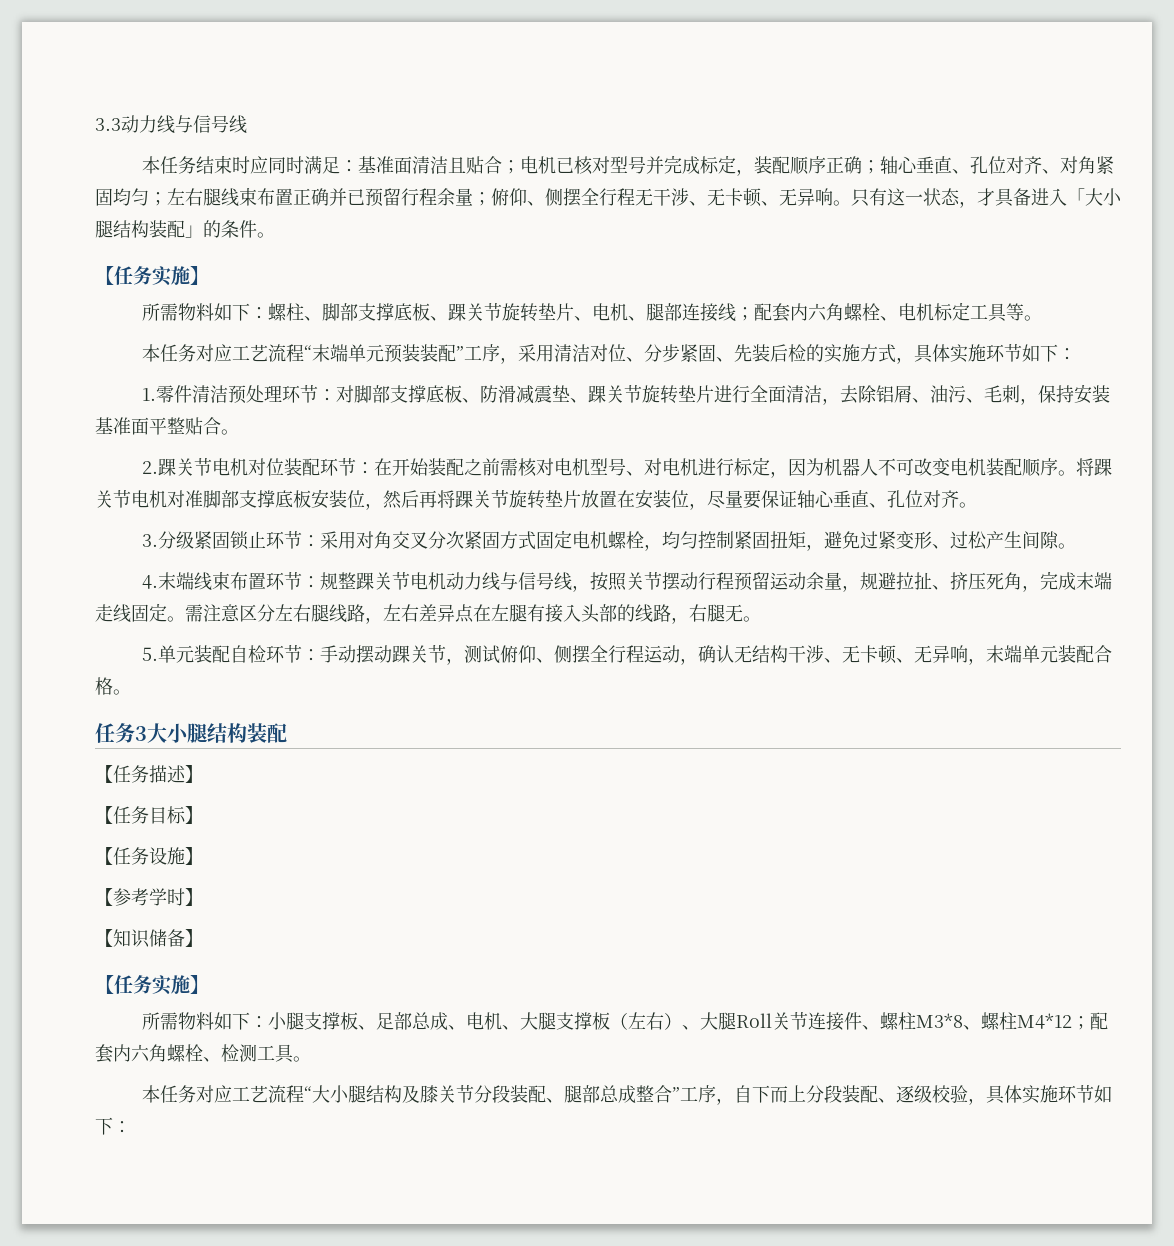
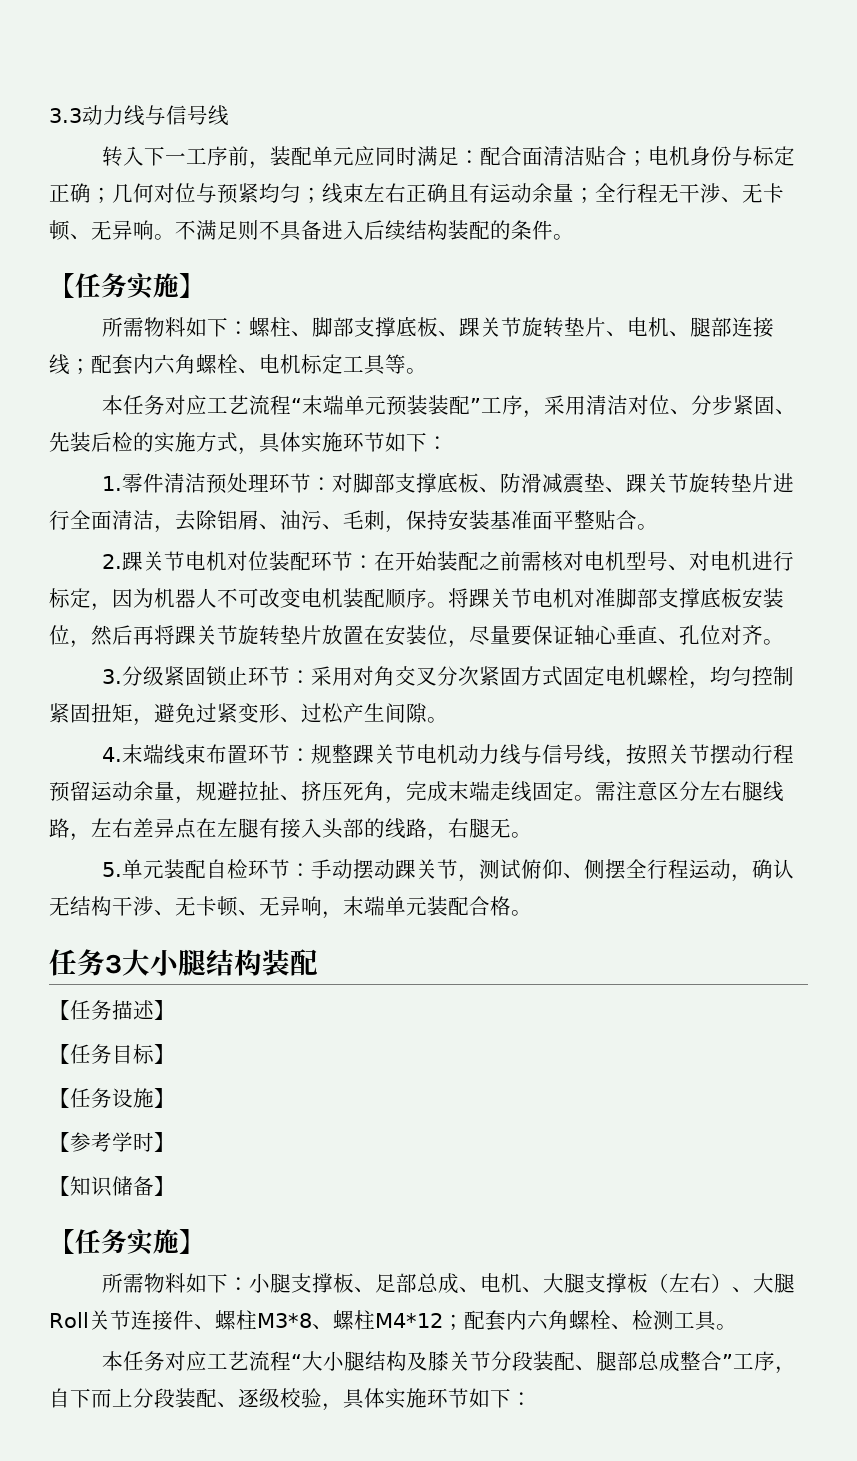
[141,155,1114,176] [95,188,581,207] 本任务结束时应同时满足：基准面清洁且贴合；电机已核对型号并完成标定，装配顺序正确；轴心垂直、孔位对齐、对角紧固均匀；左右腿线束布置正确并已预留行程余量；俯仰、侧摆 -> [101,146,795,169] [49,183,595,204] 转入下一工序前，装配单元应同时满足：配合面清洁贴合；电机身份与标定正确；几何对位与预紧均匀；线束左右正确且有运动余量；
[851,188,1122,208] [95,220,203,238] 只有这一状态，才具备进入「大小腿结构装配」 -> [175,220,490,241] 不满足则不具备进入后续结构装配

